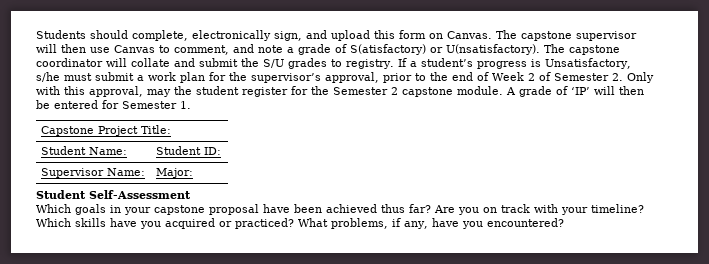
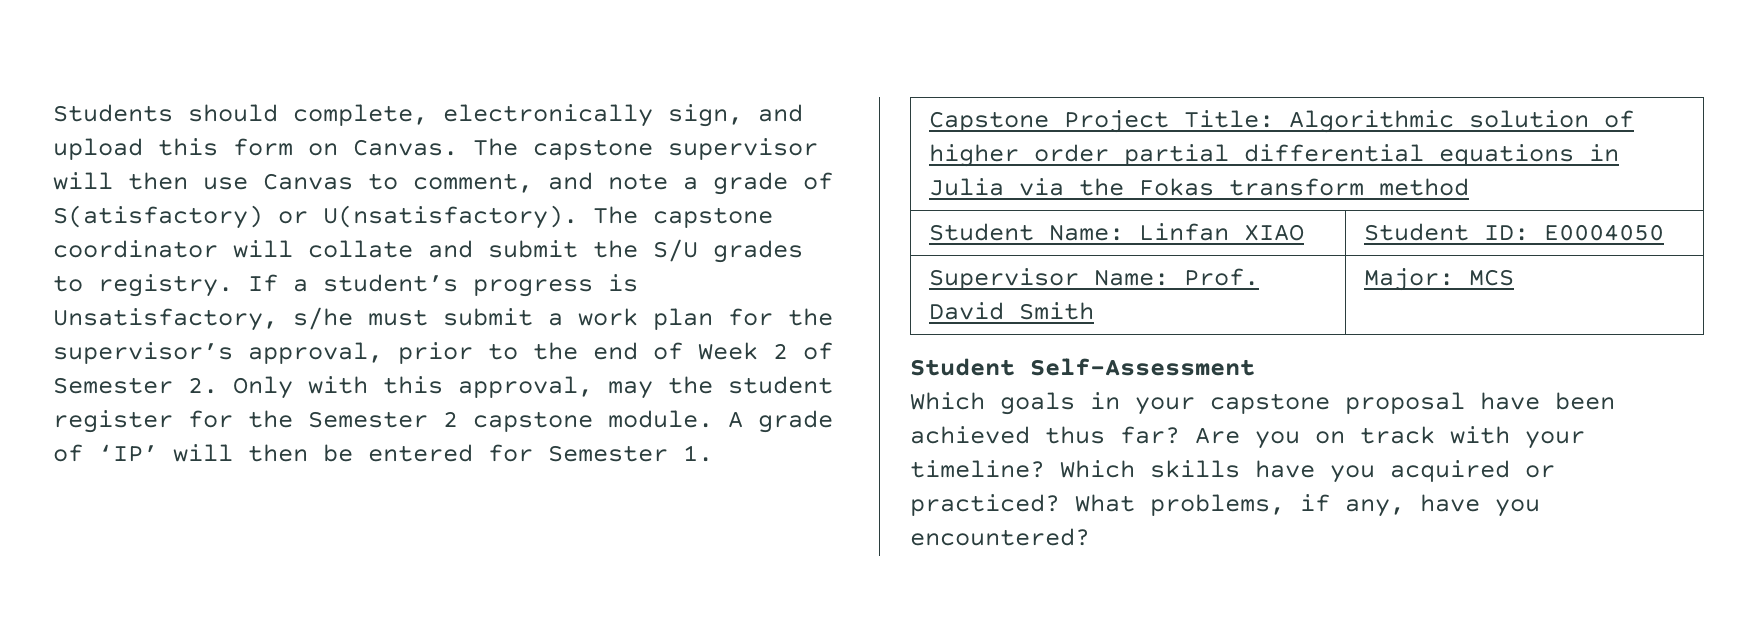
(172, 129) none -> [1288,110,1634,133] [928,144,1619,167] [928,178,1469,196] Algorithmic solution of higher order partial differential equations in Julia via the Fokas transform method
(128, 151) none -> [1138,223,1304,241] Linfan XIAO
(222, 151) none -> [1543,224,1664,241] E0004050
(146, 172) none -> [1183,268,1259,286] [928,302,1094,320] Prof. David Smith
(194, 173) none -> [1468,269,1514,286] MCS

